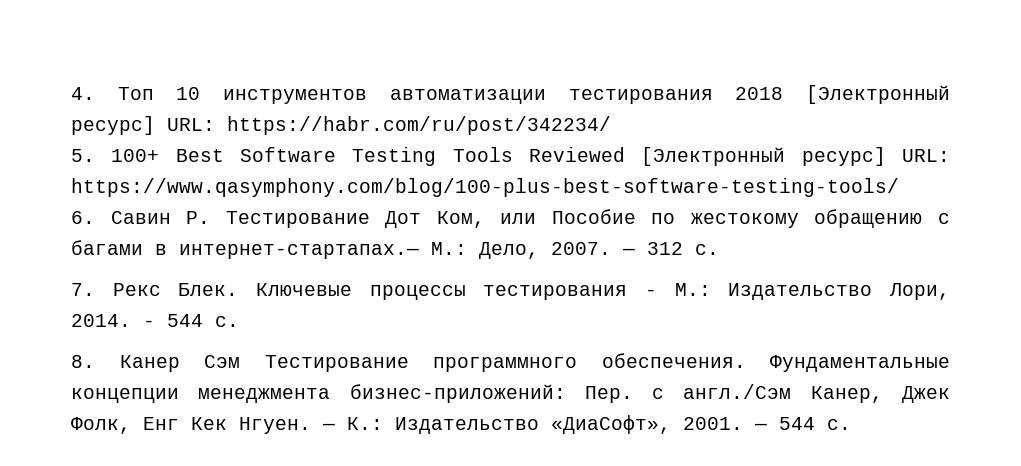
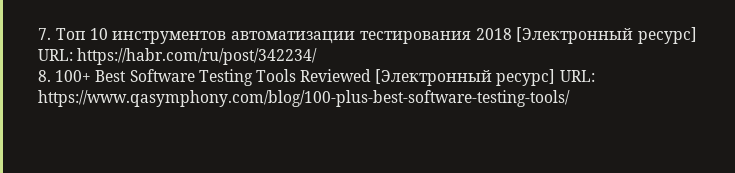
[71,87,95,100] 4. -> [38,28,51,40] 7.
[71,149,95,162] 5. -> [38,70,51,82] 8.
[71,209,950,228] [71,240,719,259] [71,283,950,300] [71,314,239,327] [71,353,950,372] [71,384,951,403] [71,415,851,434] // 6. Савин Р. Тестирование Дот Ком, или Пособие по жестокому обращению с багами в интернет-стартапах.— М.: Дело, 2007. — 312 с. // 7. Рекс Блек. Ключевые процессы тестирования - М.: Издательство Лори, 2014. - 544 с. // 8. Канер Сэм Тестирование программного обеспечения. Фундаментальные концепции менеджмента бизнес-приложений: Пер. с англ./Сэм Канер, Джек Фолк, Енг Кек Нгуен. — К.: Издательство «ДиаСофт», 2001. — 544 с. -> (570, 98) none

